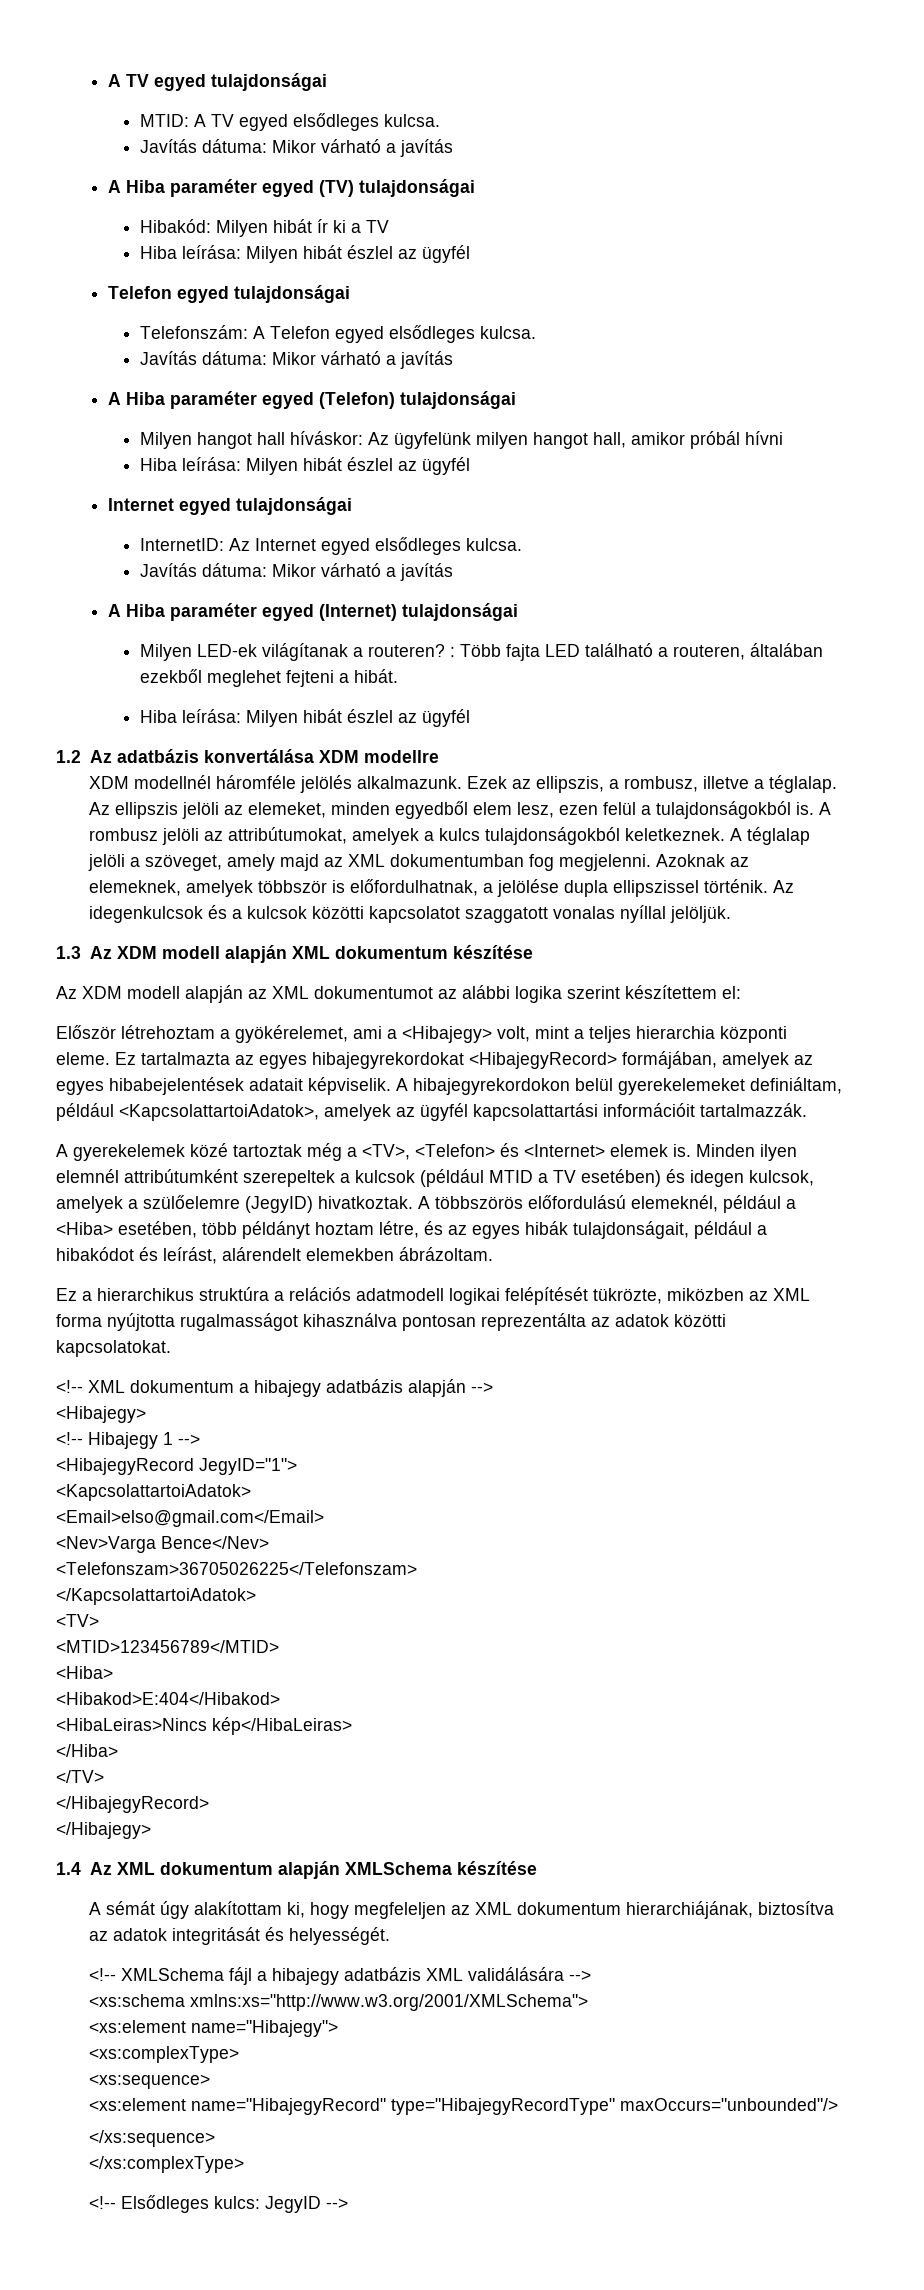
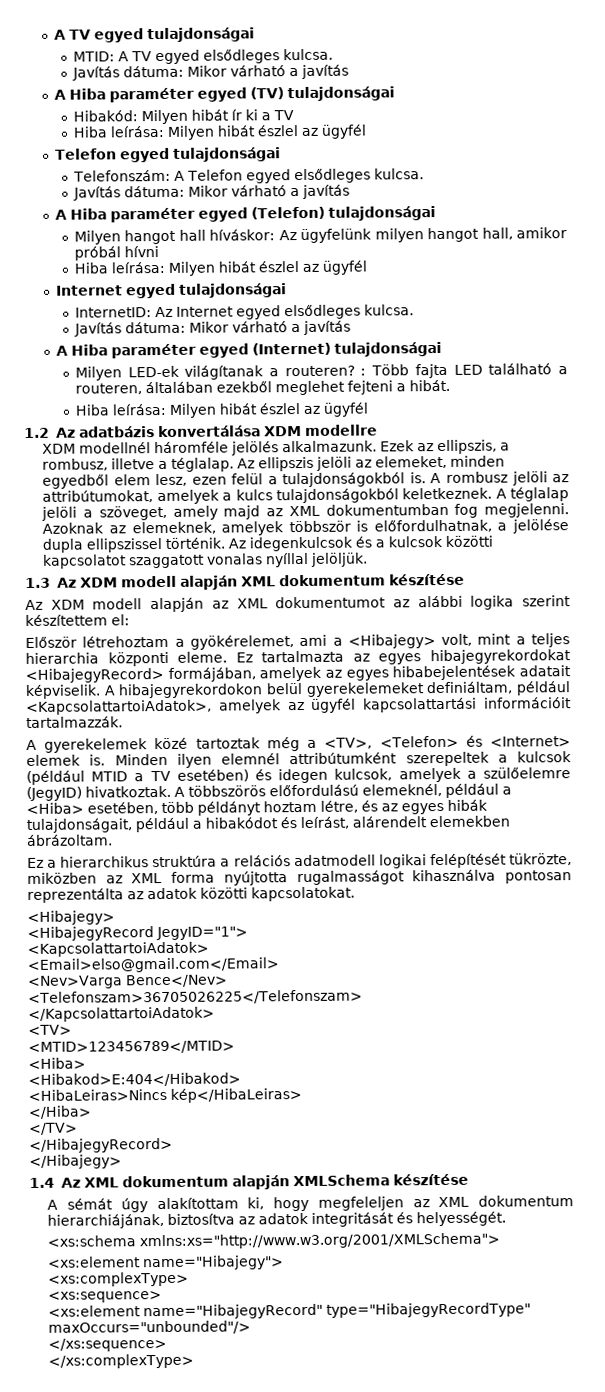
[56,1379,493,1397] [56,1406,146,1423] [56,1432,200,1449] <!-- XML dokumentum a hibajegy adatbázis alapján --> // <Hibajegy> // <!-- Hibajegy 1 --> -> [27,910,115,925] <Hibajegy>
[88,1967,591,1985] // <!-- XMLSchema fájl a hibajegy adatbázis XML validálására --> -> (507, 1219) none
[88,2195,348,2213] // <!-- Elsődleges kulcs: JegyID --> -> (195, 1361) none

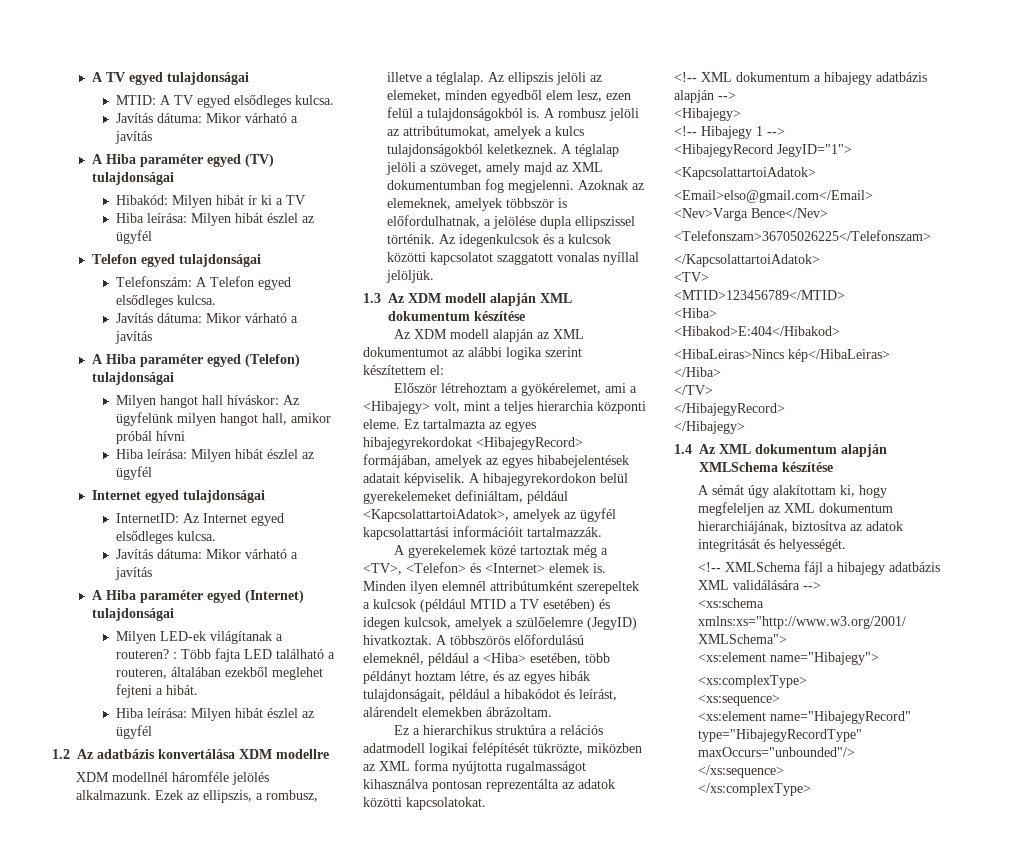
[27,910,115,925] <Hibajegy> -> [674,72,927,85] [674,90,736,103] [674,108,741,121] [674,126,785,139] <!-- XML dokumentum a hibajegy adatbázis alapján --> // <Hibajegy> // <!-- Hibajegy 1 -->
(507, 1219) none -> [698,561,941,575] [698,580,822,590] // <!-- XMLSchema fájl a hibajegy adatbázis XML validálására -->

